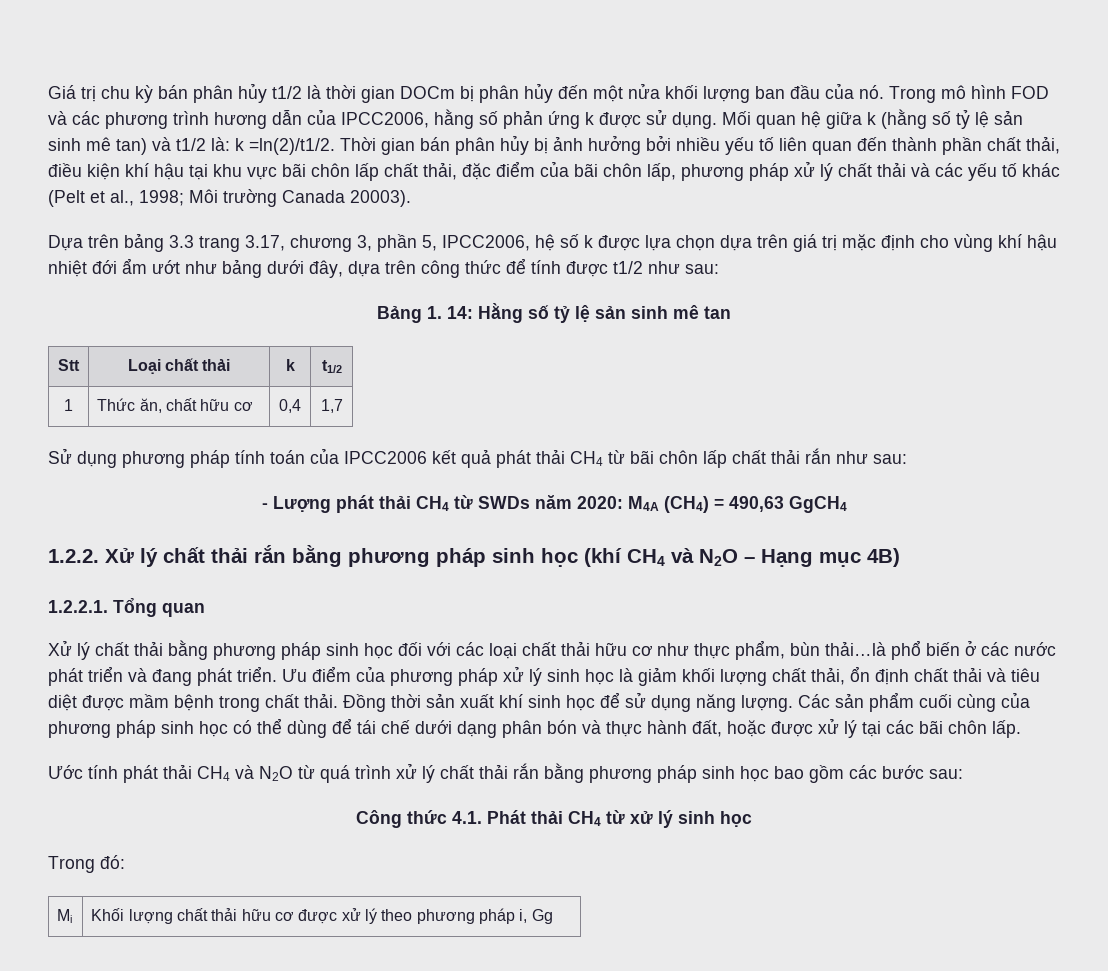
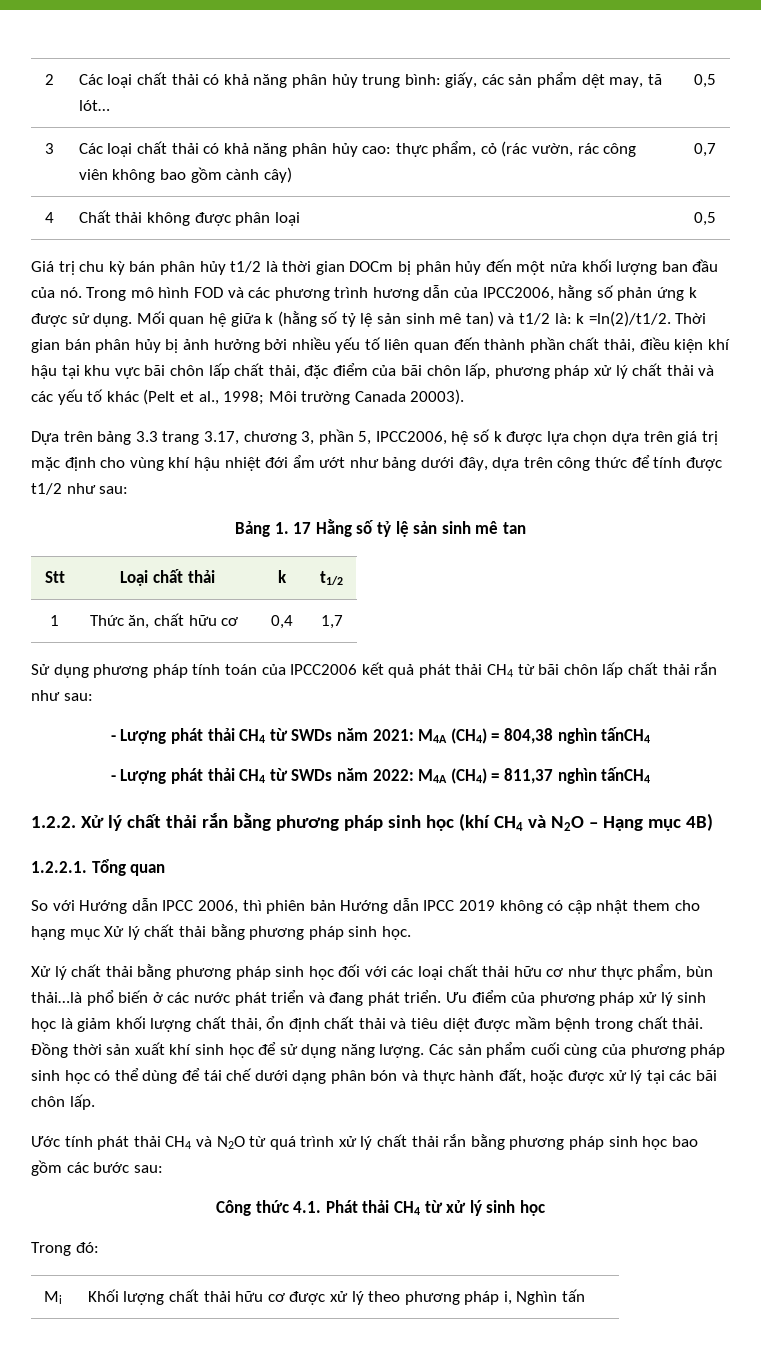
(48, 92) none -> [44,74,54,85] [78,72,662,88] [78,100,110,111] [694,74,716,88] [44,143,54,154] [78,141,637,157] [78,167,292,183] [694,143,716,157] [44,212,54,223] [78,210,300,226] [694,212,716,226] 2 | Các loại chất thải có khả năng phân hủy trung bình: giấy, các sản phẩm dệt may, tã lót… | 0,5 // 3 | Các loại chất thải có khả năng phân hủy cao: thực phẩm, cỏ (rác vườn, rác công viên không bao gồm cành cây) | 0,7 // 4 | Chất thải không được phân loại | 0,5 //
[447,306,473,319] 14: -> [293,522,312,534] 17
[576,496,847,513] 2020: M4A (CH4) = 490,63 GgCH4 -> [372,727,651,744] [110,767,651,784] 2021: M4A (CH4) = 804,38 nghìn tấnCH4 // - Lượng phát thải CH4 từ SWDs năm 2022: M4A (CH4) = 811,37 nghìn tấnCH4
(205, 610) none -> [31,898,700,914] [31,924,411,940] // So với Hướng dẫn IPCC 2006, thì phiên bản Hướng dẫn IPCC 2019 không có cập nhật them cho hạng mục Xử lý chất thải bằng phương pháp sinh học.
[531,909,553,924] Gg -> [516,1289,586,1305] Nghìn tấn

